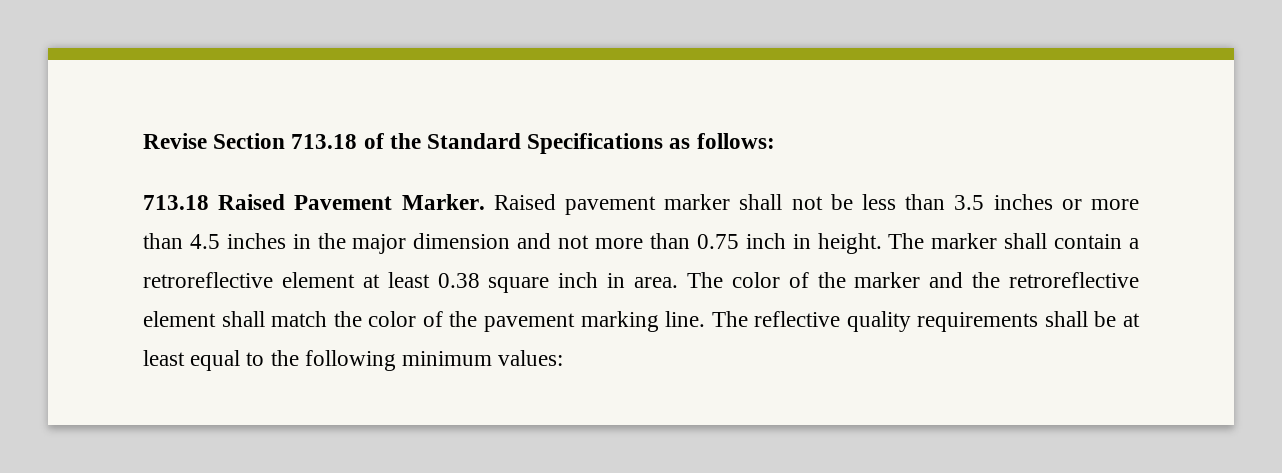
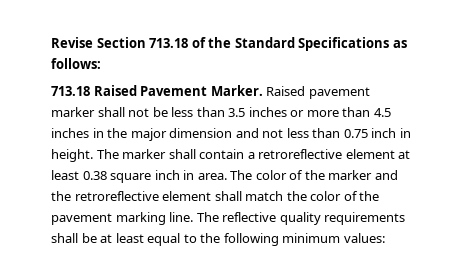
[595,238,644,249] more -> [286,128,309,138] less

